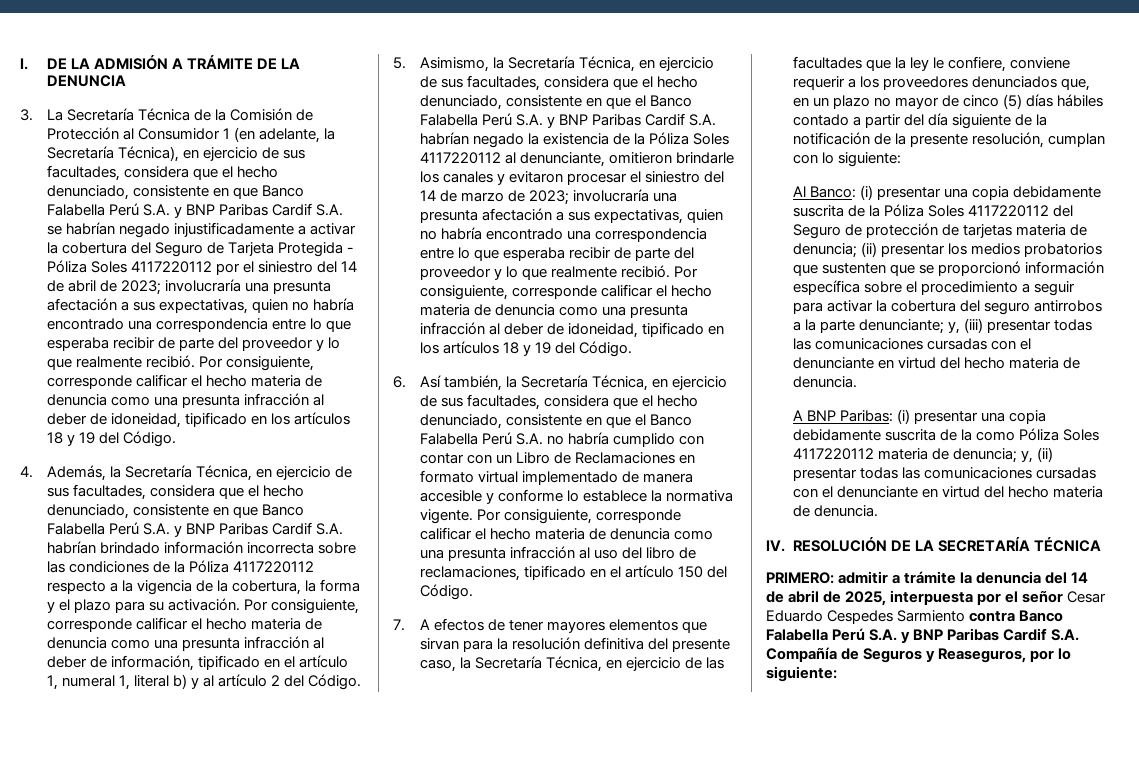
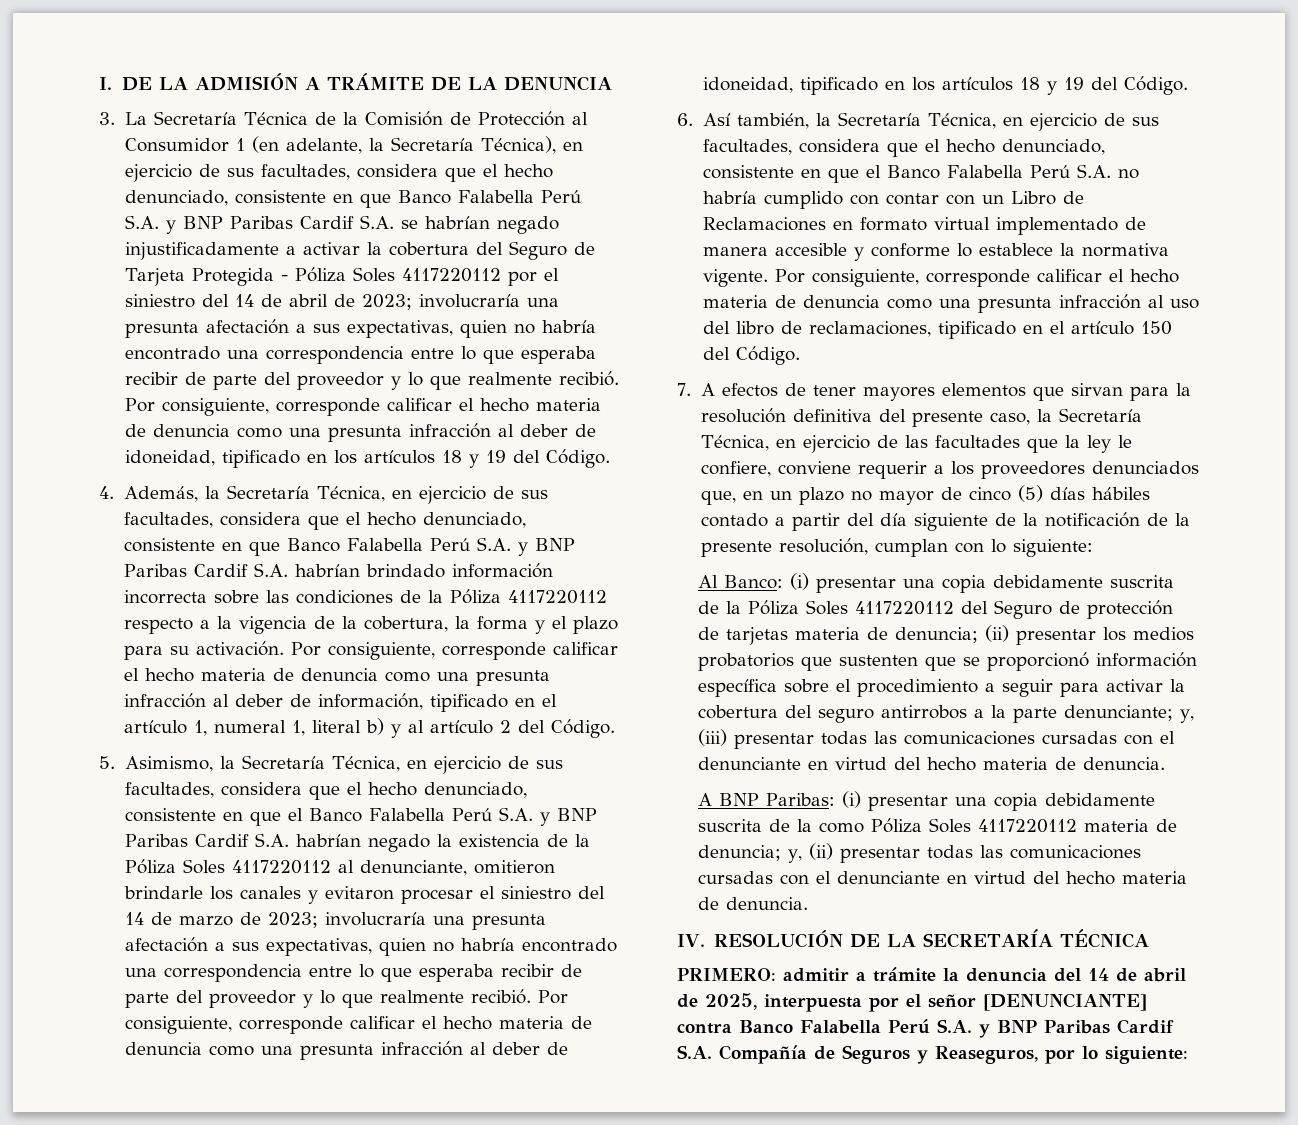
[1067,591,1107,603] [766,610,966,624] Cesar Eduardo Cespedes Sarmiento -> [983,993,1147,1011] [DENUNCIANTE]

